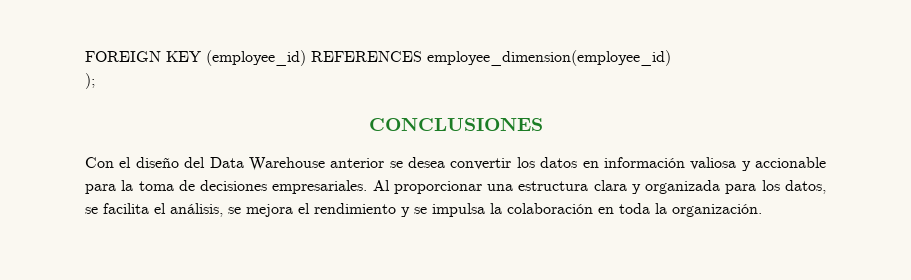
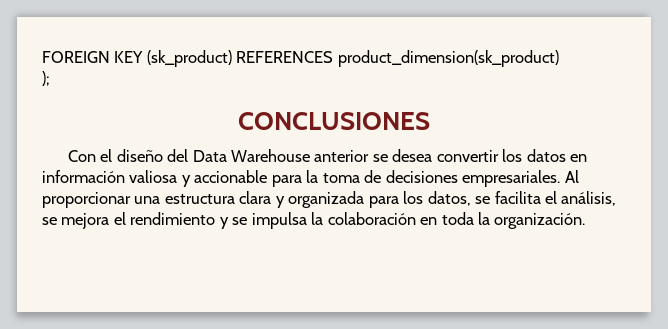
[206,50,671,66] (employee_id) REFERENCES employee_dimension(employee_id) -> [146,50,559,67] (sk_product) REFERENCES product_dimension(sk_product)

